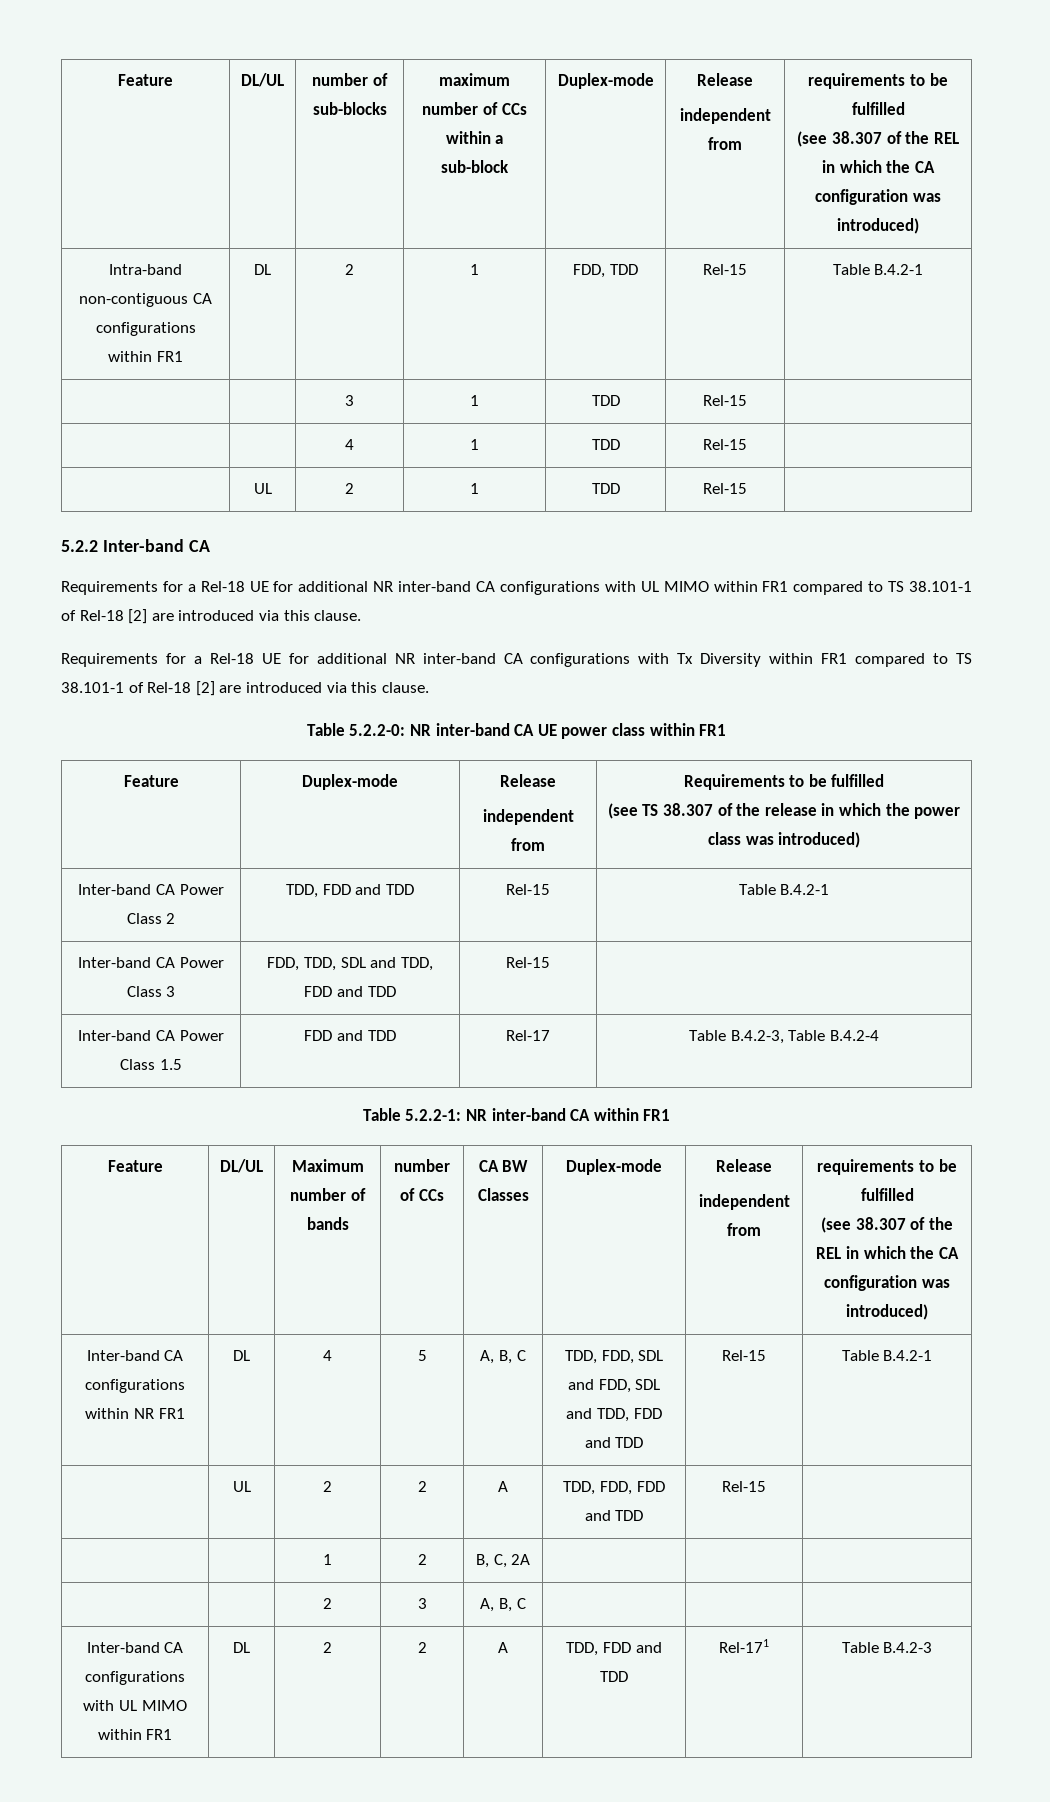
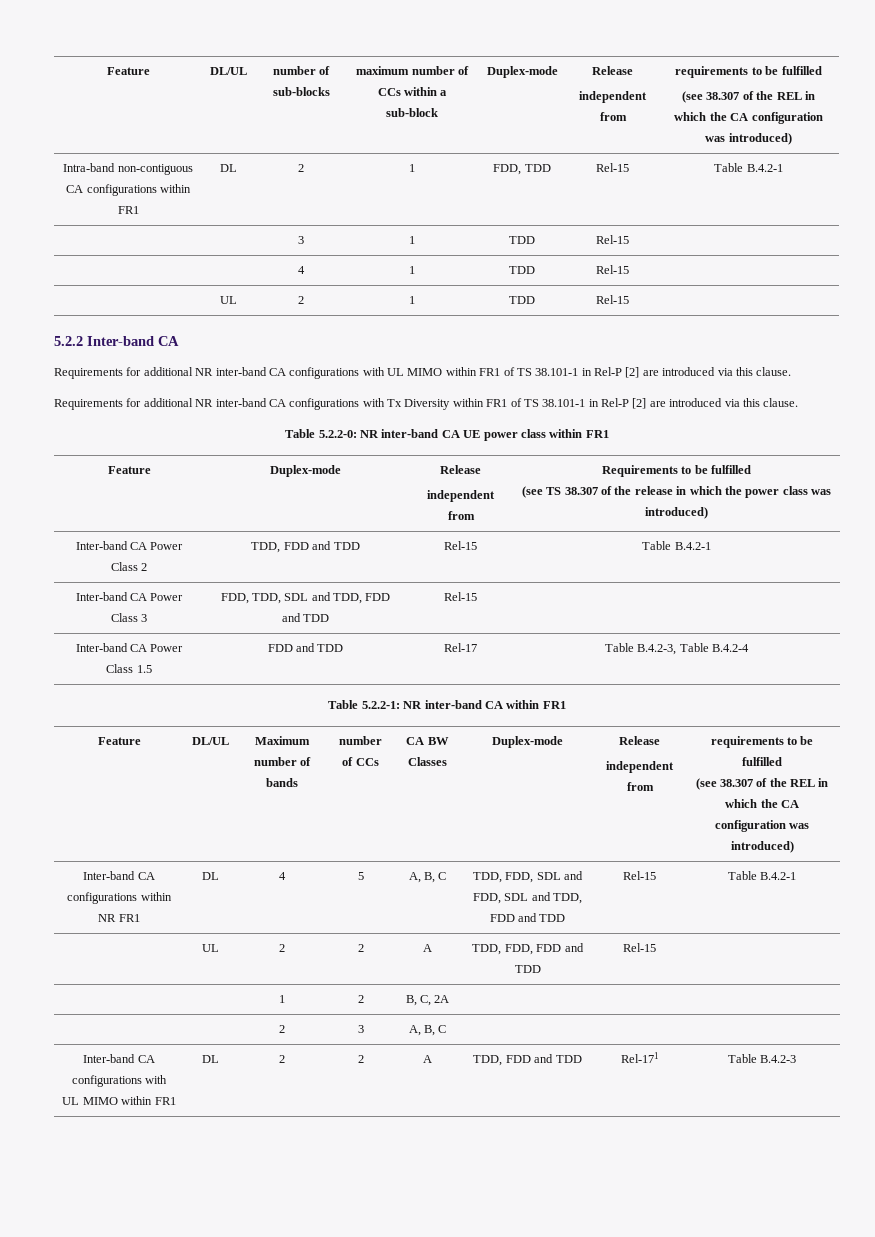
[187,581,294,592] a Rel-18 UE for -> (142, 371) none
[793,581,973,595] [61,610,124,621] compared to TS 38.101-1 of Rel-18 -> [503,367,622,376] of TS 38.101-1 in Rel-P
[193,653,309,664] a Rel-18 UE for -> (142, 402) none
[855,653,973,667] [61,682,192,693] compared to TS 38.101-1 of Rel-18 -> [510,398,629,407] of TS 38.101-1 in Rel-P

